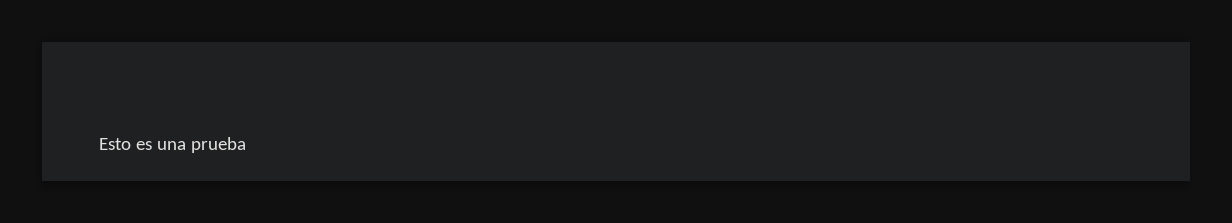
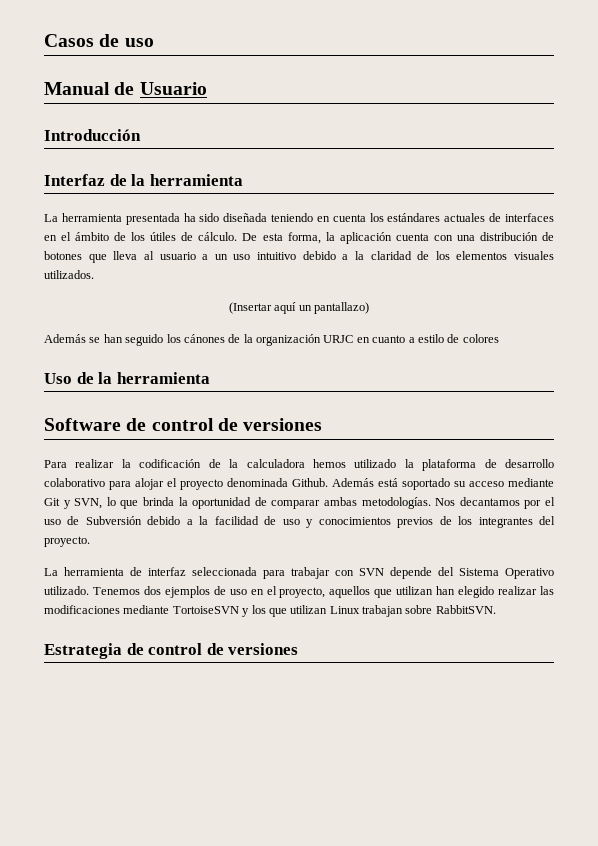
[99,137,246,153] Esto es una prueba -> [44,34,154,47] [44,82,207,95] [44,129,141,141] [44,174,243,186] [44,213,555,225] [44,232,554,244] [44,251,554,263] [44,270,94,279] [228,302,370,314] [44,334,499,346] [44,372,210,384] [44,418,323,431] [44,459,555,471] [44,478,554,490] [44,497,556,509] [44,516,555,528] [44,536,90,547] [44,567,554,579] [44,586,554,598] [44,605,496,617] [44,643,299,659] Casos de uso // Manual de Usuario // Introducción // Interfaz de la herramienta // La herramienta presentada ha sido diseñada teniendo en cuenta los estándares actuales de interfaces en el ámbito de los útiles de cálculo. De esta forma, la aplicación cuenta con una distribución de botones que lleva al usuario a un uso intuitivo debido a la claridad de los elementos visuales utilizados. // (Insertar aquí un pantallazo) // Además se han seguido los cánones de la organización URJC en cuanto a estilo de colores // Uso de la herramienta // Software de control de versiones // Para realizar la codificación de la calculadora hemos utilizado la plataforma de desarrollo colaborativo para alojar el proyecto denominada Github. Además está soportado su acceso mediante Git y SVN, lo que brinda la oportunidad de comparar ambas metodologías. Nos decantamos por el uso de Subversión debido a la facilidad de uso y conocimientos previos de los integrantes del proyecto. // La herramienta de interfaz seleccionada para trabajar con SVN depende del Sistema Operativo utilizado. Tenemos dos ejemplos de uso en el proyecto, aquellos que utilizan han elegido realizar las modificaciones mediante TortoiseSVN y los que utilizan Linux trabajan sobre RabbitSVN. // Estrategia de control de versiones

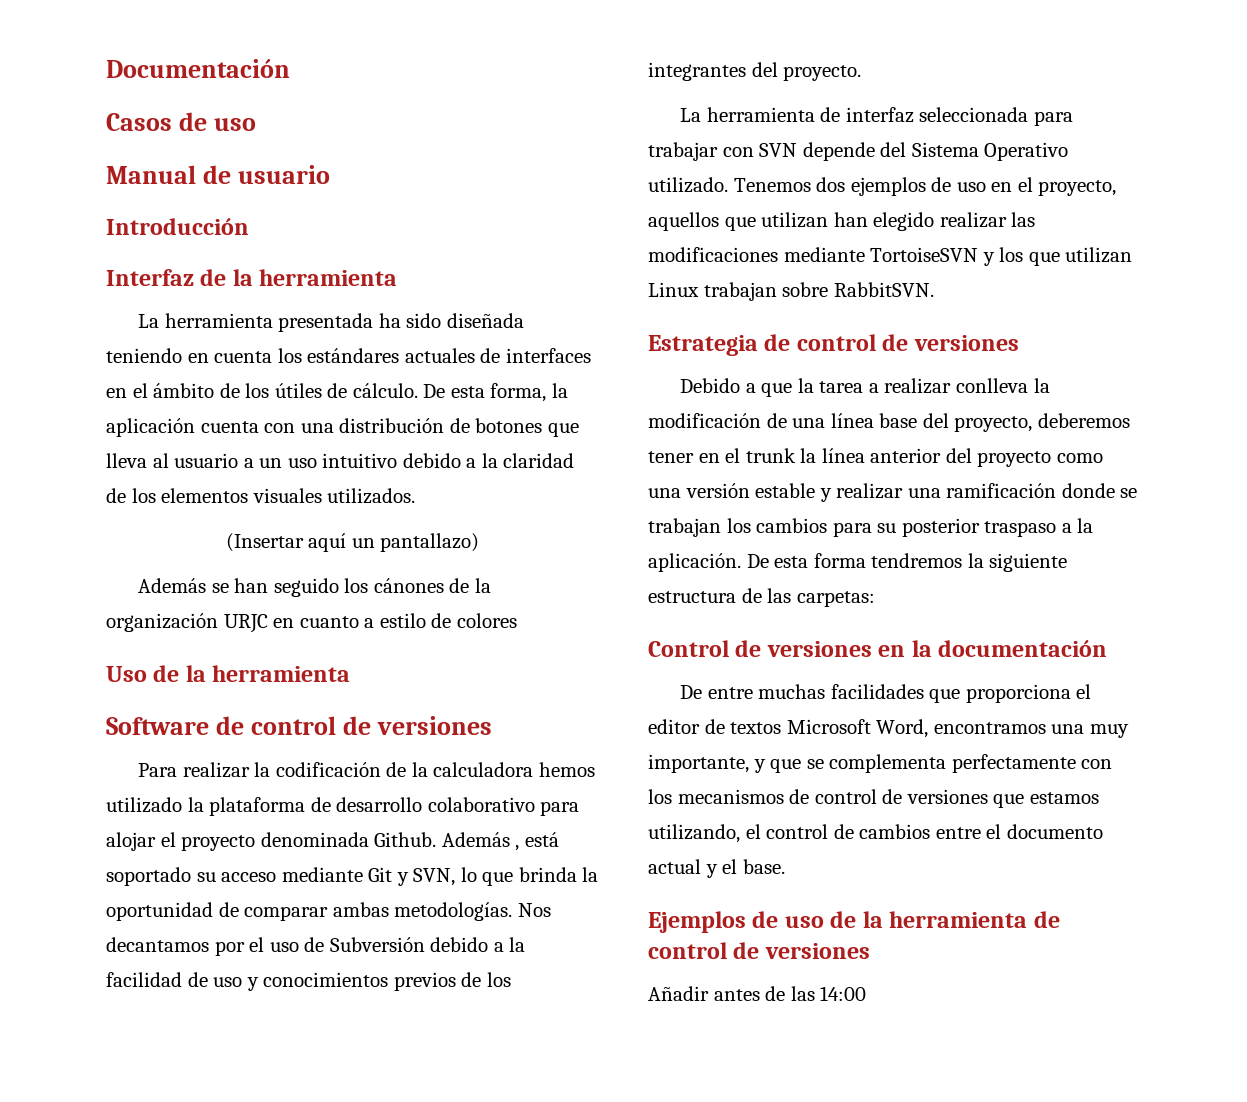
(44, 40) none -> [106,59,290,78] Documentación //
[139,82,207,95] Usuario -> [238,165,331,184] usuario
(374, 482) none -> [515,845,520,851] ,
(299, 649) none -> [680,378,1050,397] [648,413,1130,432] [648,448,1103,467] [648,483,1138,502] [648,518,1094,537] [648,553,1068,572] [648,588,875,607] [648,640,1108,657] [680,684,1092,703] [648,719,1129,738] [648,754,1113,773] [648,789,1099,808] [648,824,1103,843] [648,859,785,878] [648,911,1060,933] [648,942,870,959] [648,986,867,1001] // Debido a que la tarea a realizar conlleva la modificación de una línea base del proyecto, deberemos tener en el trunk la línea anterior del proyecto como una versión estable y realizar una ramificación donde se trabajan los cambios para su posterior traspaso a la aplicación. De esta forma tendremos la siguiente estructura de las carpetas: // Control de versiones en la documentación // De entre muchas facilidades que proporciona el editor de textos Microsoft Word, encontramos una muy importante, y que se complementa perfectamente con los mecanismos de control de versiones que estamos utilizando, el control de cambios entre el documento actual y el base. // Ejemplos de uso de la herramienta de control de versiones // Añadir antes de las 14:00

